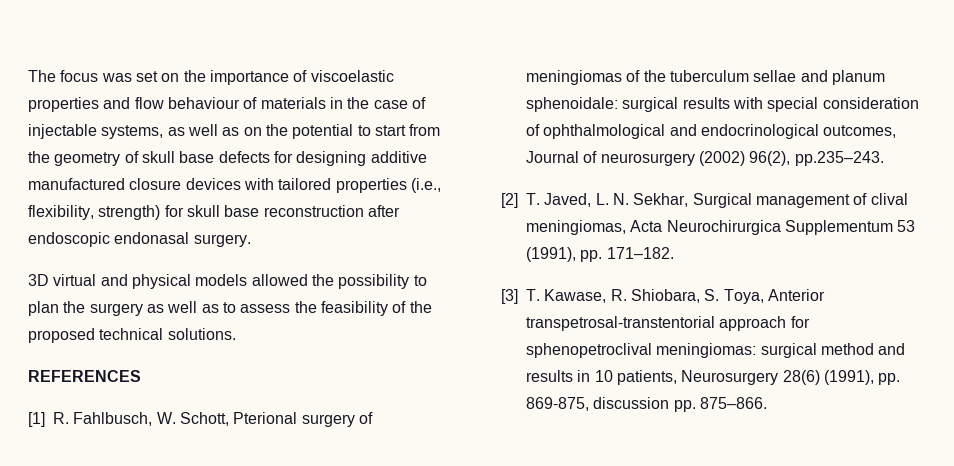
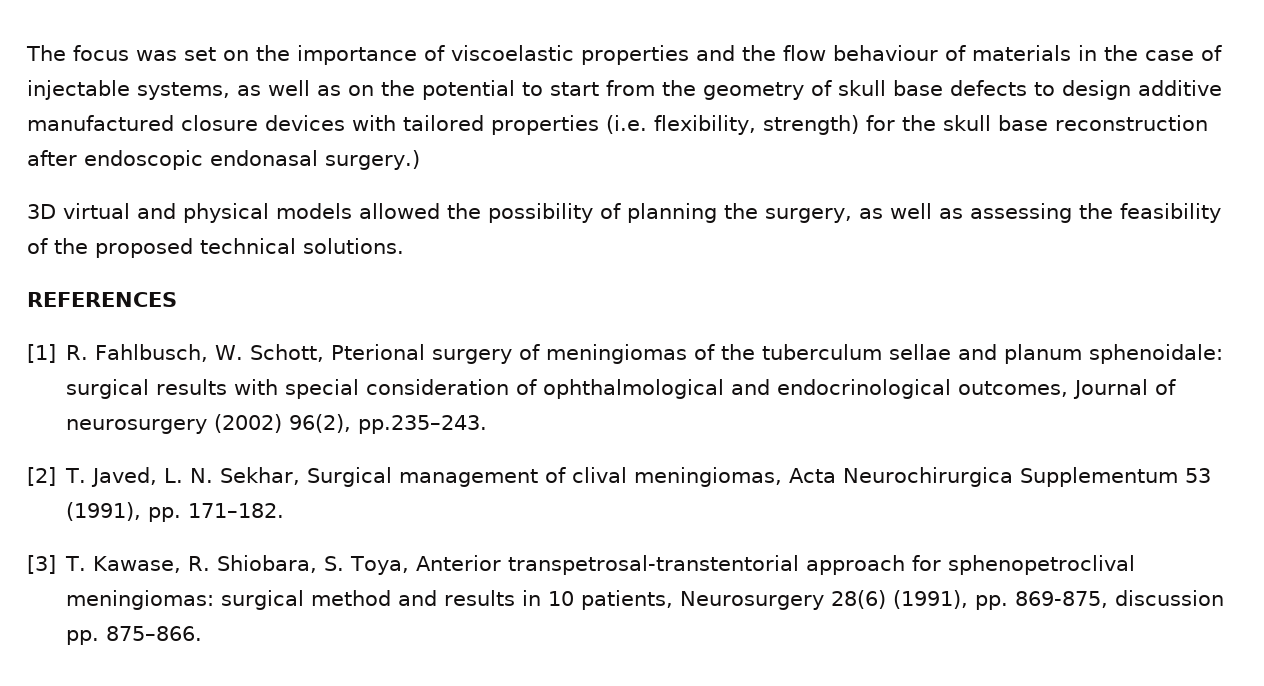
(131, 103) none -> [742,45,776,61] the
[273,151,367,166] for designing -> [1033,80,1131,100] to design
[410,178,441,193] (i.e., -> [606,115,647,134] (i.e.
(184, 211) none -> [902,115,936,131] the
[193,234,251,247] surgery. -> [325,150,420,170] surgery.)
[413,275,427,286] [28,301,291,316] to plan the surgery as well as to assess -> [600,203,1072,223] of planning the surgery, as well as assessing

